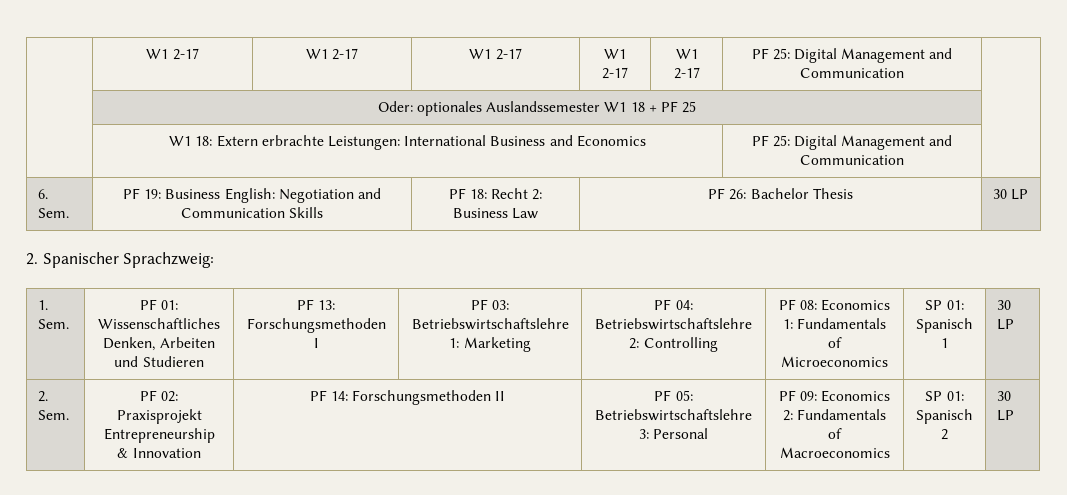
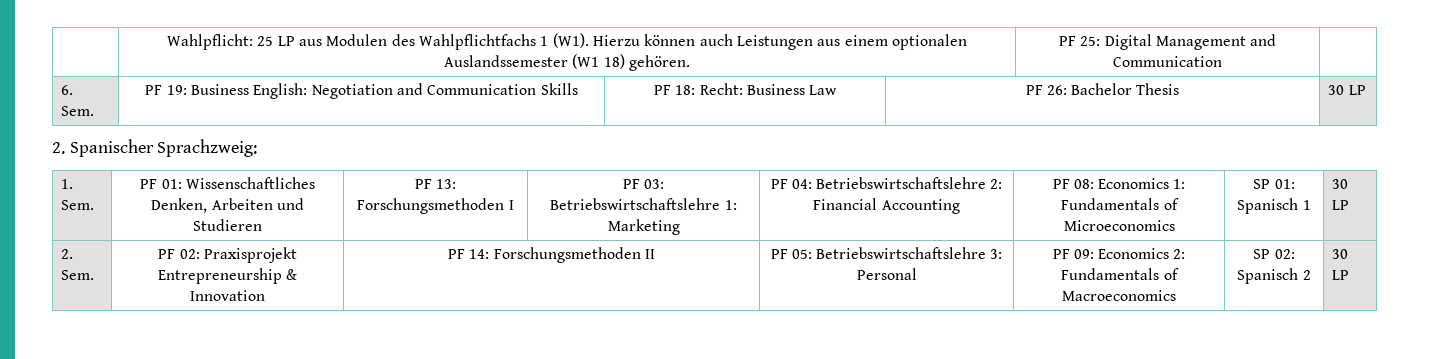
[146,48,199,60] [305,48,359,60] [469,48,522,60] [604,49,626,59] [602,67,628,79] [675,49,698,59] [673,67,700,79] [751,48,953,63] [800,68,904,78] [377,101,697,116] [169,135,646,150] | W1 2-17 | W1 2-17 | W1 2-17 | W1 2-17 | W1 2-17 | PF 25: Digital Management and Communication | // | Oder: optionales Auslandssemester W1 18 + PF 25 | // | W1 18: Extern erbrachte Leistungen: International Business and Economics -> [167,33,967,50] [444,54,690,71] | Wahlpflicht: 25 LP aus Modulen des Wahlpflichtfachs 1 (W1). Hierzu können auch Leistungen aus einem optionalen Auslandssemester (W1 18) gehören.
[491,188,543,200] Recht 2: -> [699,83,743,95] Recht:
[643,337,718,352] Controlling -> [813,198,960,214] Financial Accounting
[946,391,964,401] 01: -> [1274,249,1295,259] 02:

